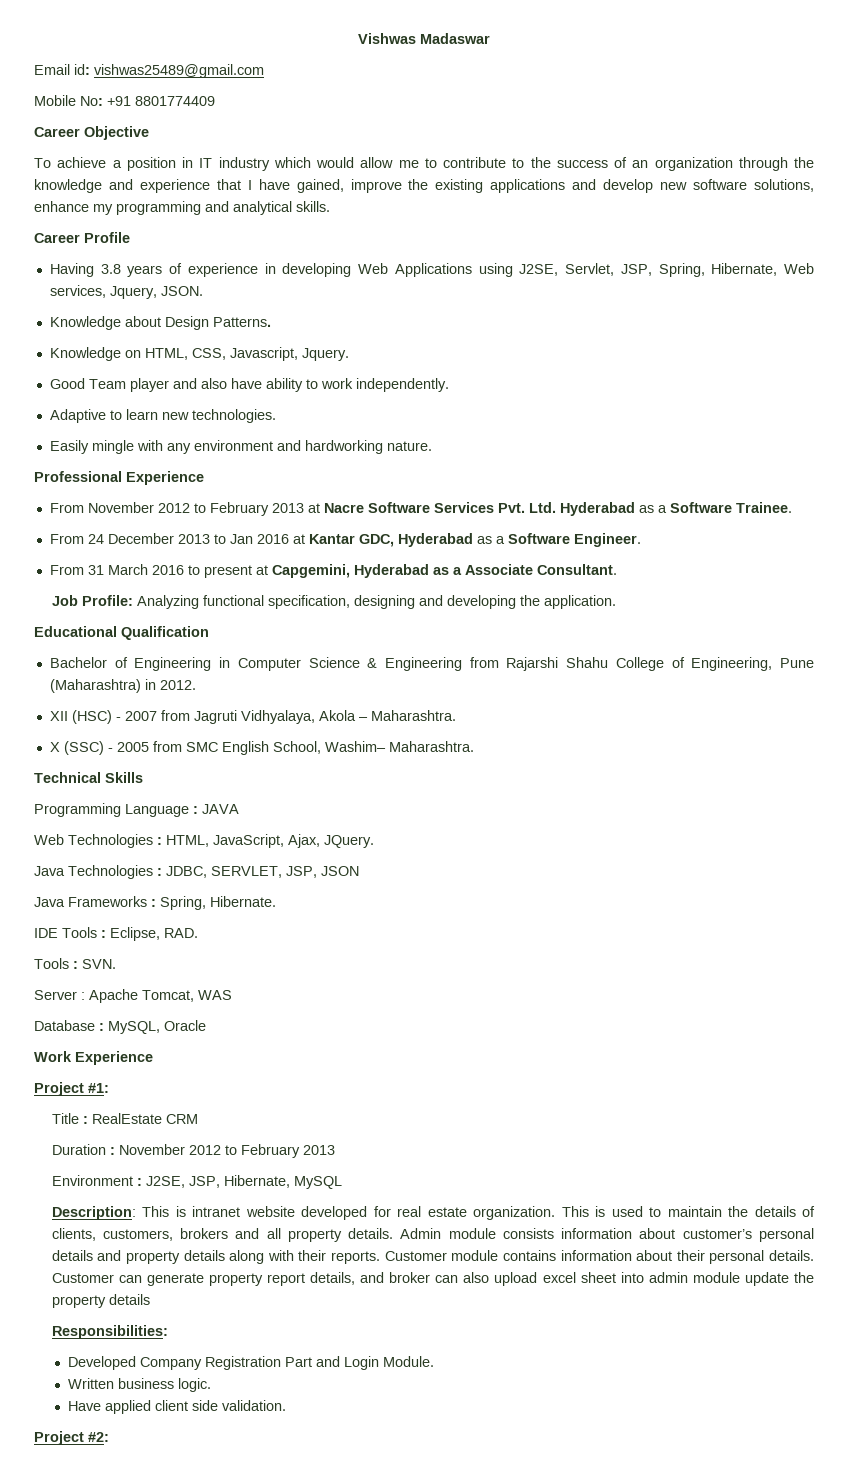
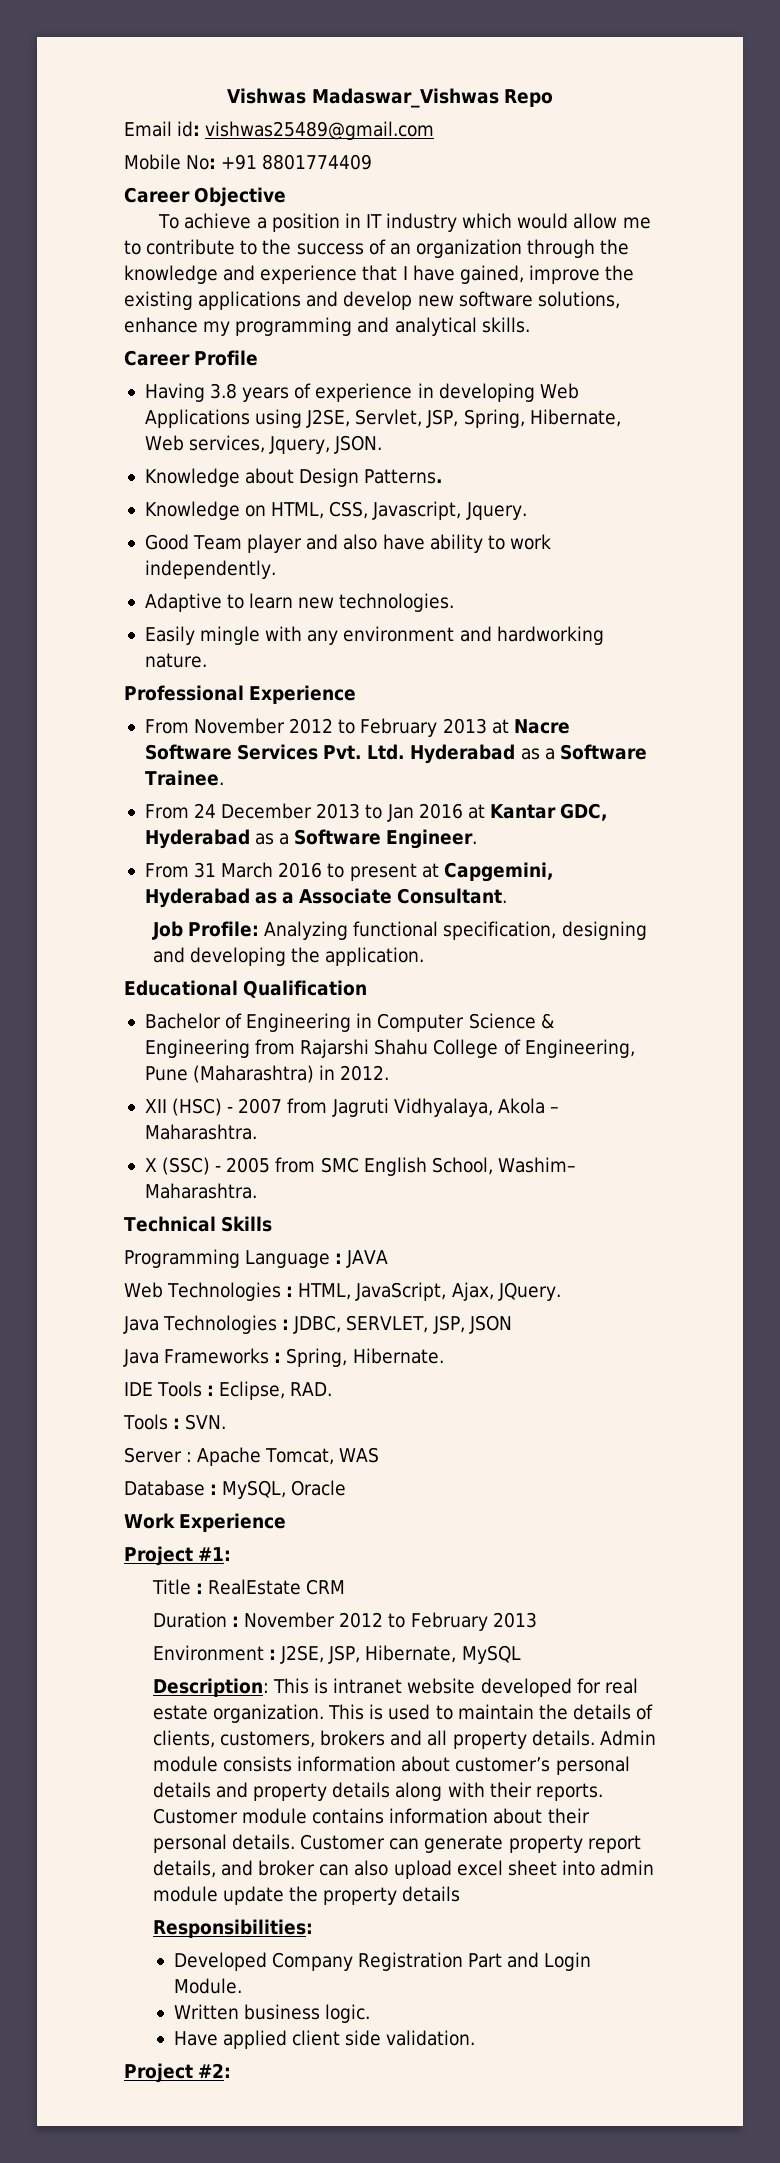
[420,33,490,44] Madaswar -> [311,88,553,108] Madaswar_Vishwas Repo

